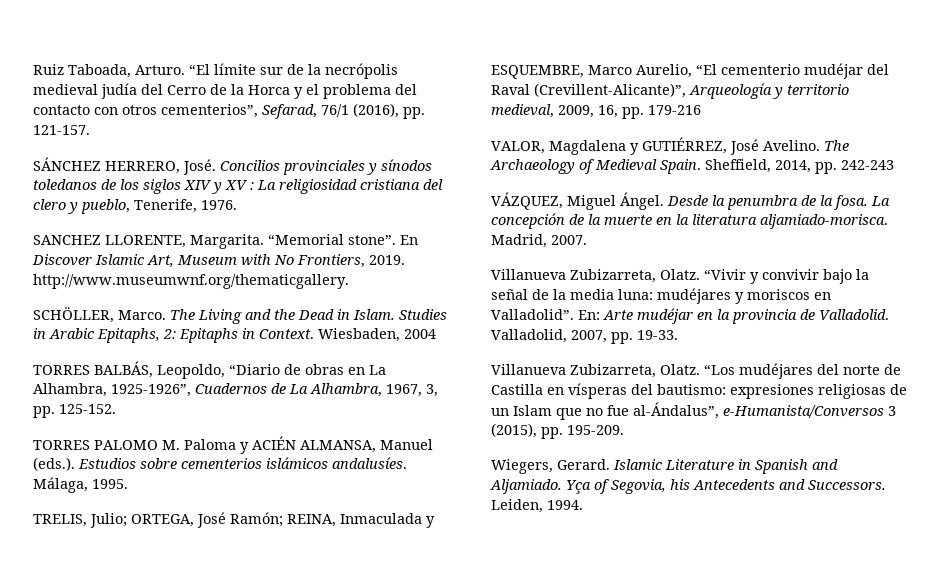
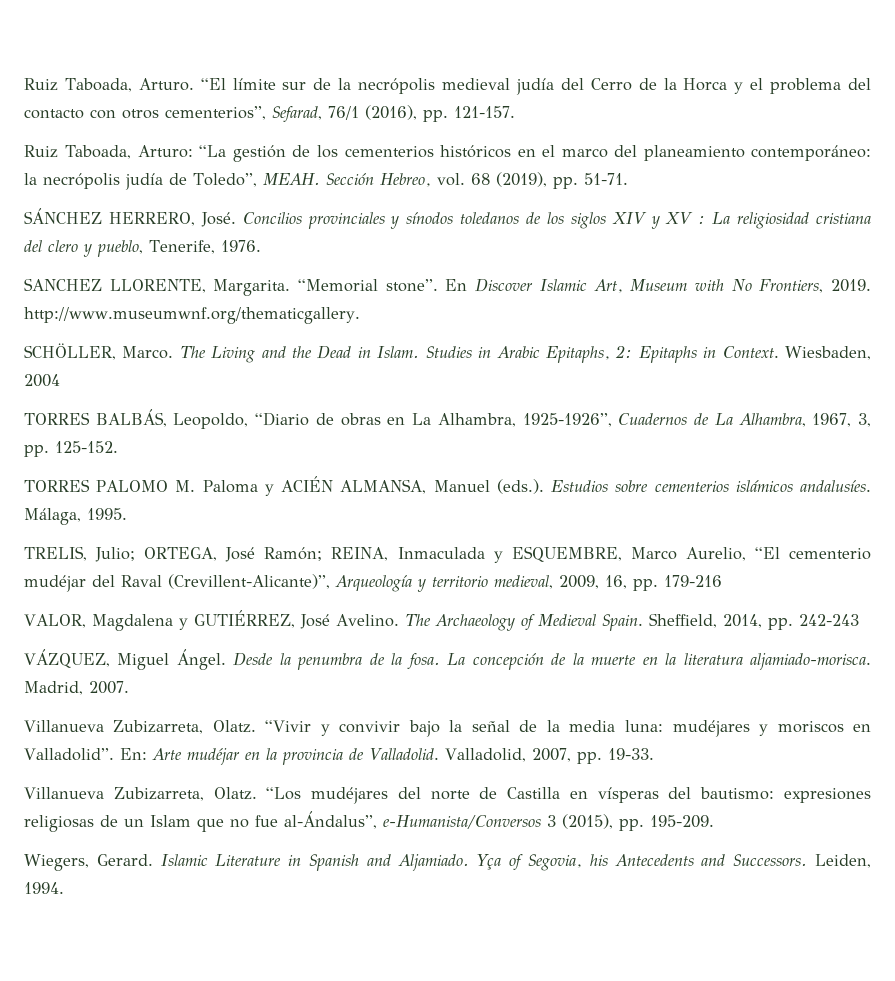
(90, 130) none -> [24,145,871,162] [24,172,628,190] // Ruiz Taboada, Arturo: “La gestión de los cementerios históricos en el marco del planeamiento contemporáneo: la necrópolis judía de Toledo”, MEAH. Sección Hebreo, vol. 68 (2019), pp. 51-71.

